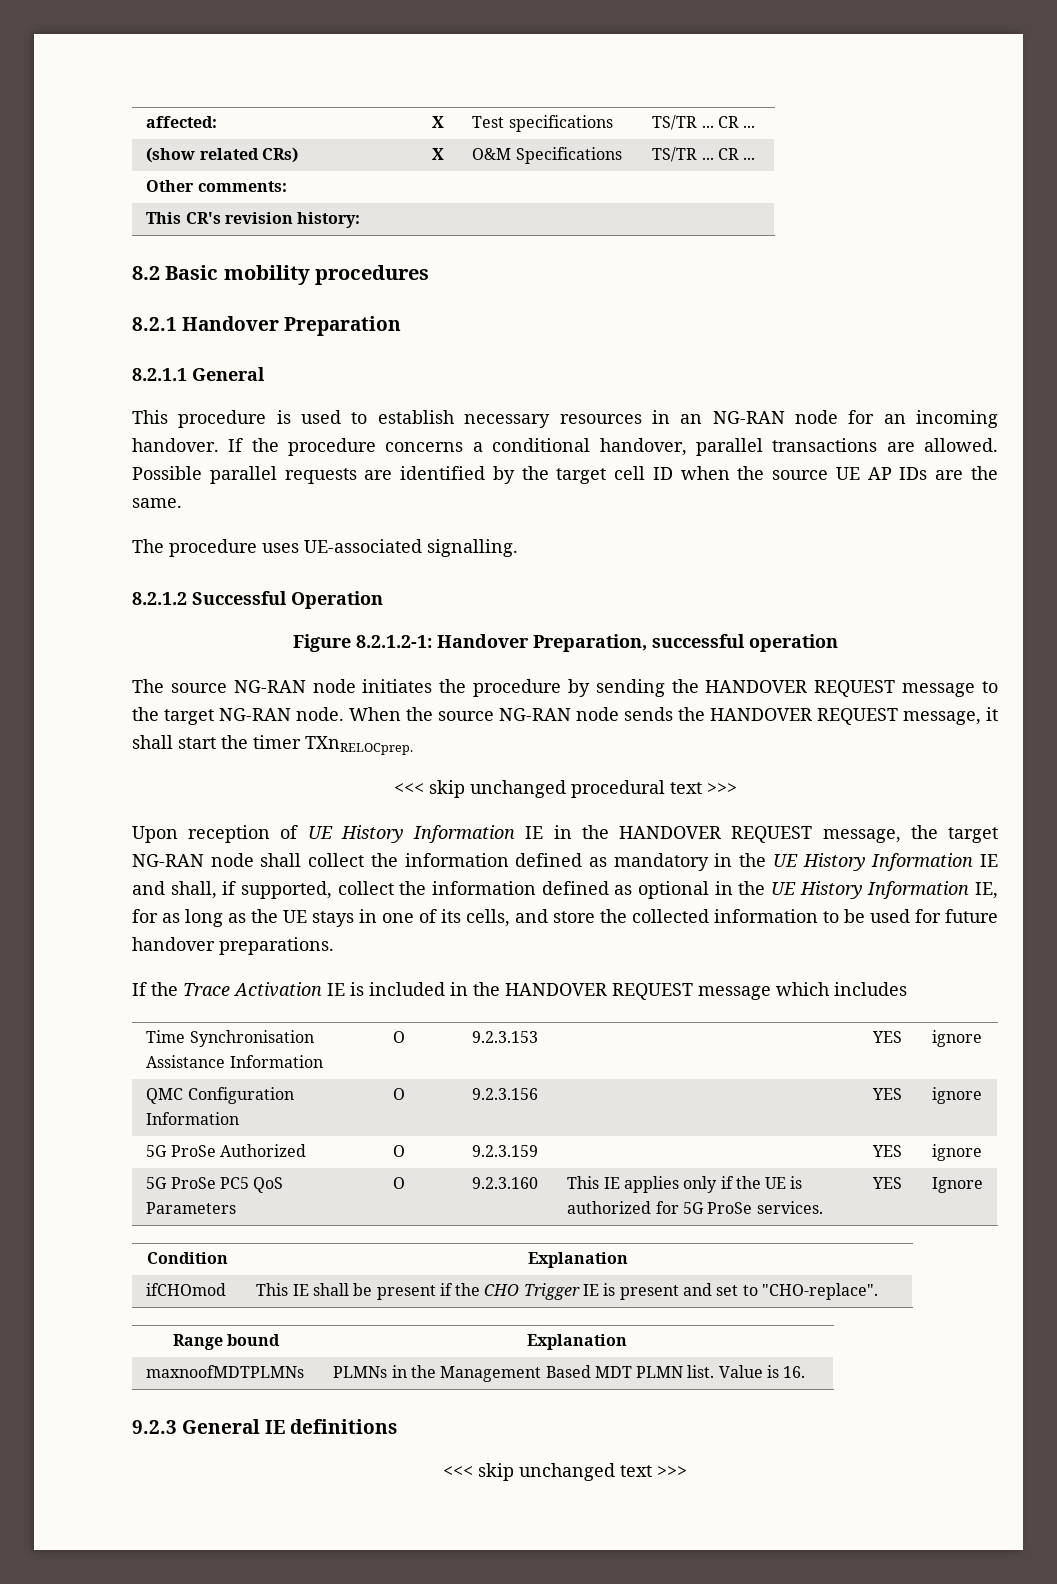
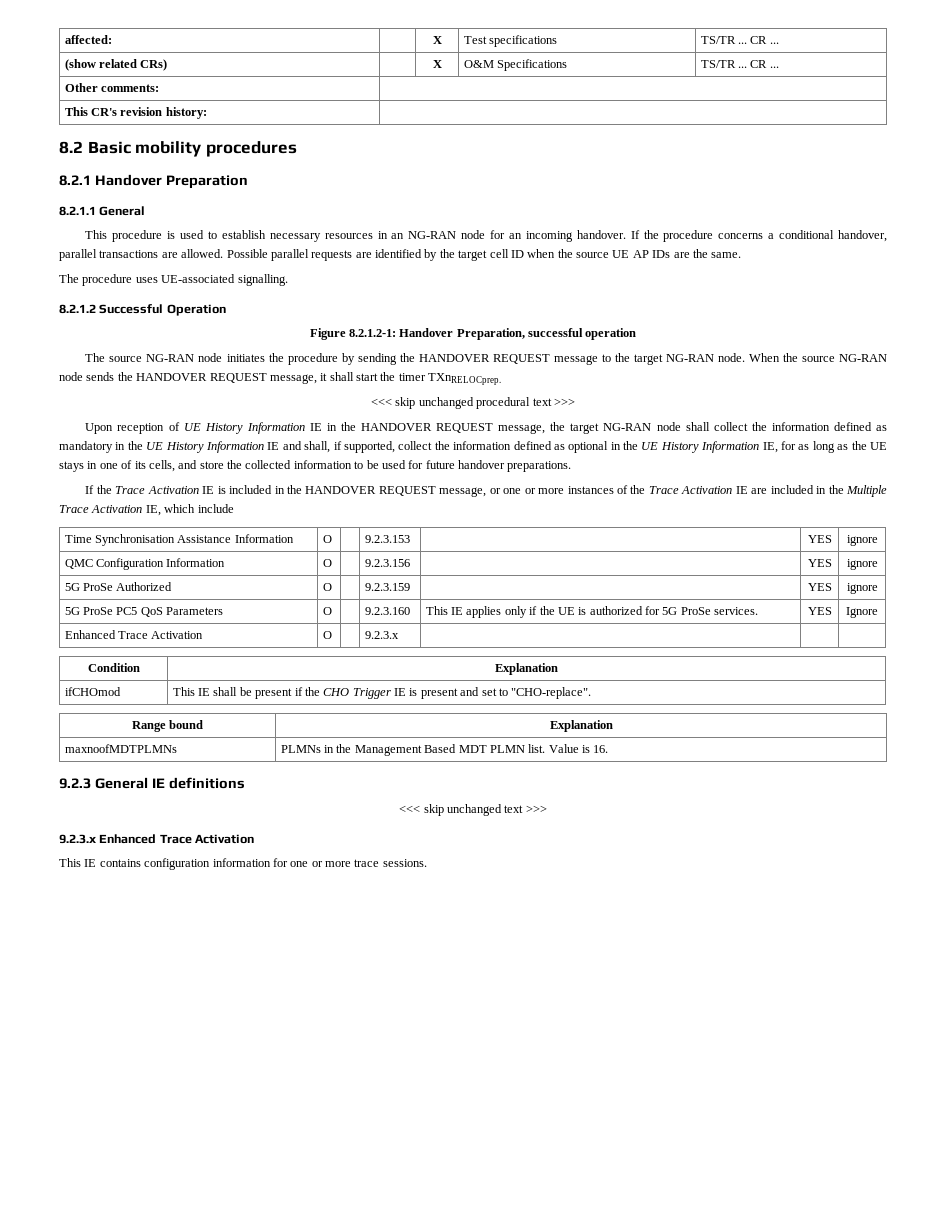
[698,982,907,1000] message which includes -> [439,485,888,497] [59,504,234,516] message, or one or more instances of the Trace Activation IE are included in the Multiple Trace Activation IE, which include
(983, 1185) none -> [64,630,204,639] [322,631,332,639] [364,631,399,639] // Enhanced Trace Activation | O | | 9.2.3.x | | |
(687, 1471) none -> [59,834,255,844] [59,858,427,870] // 9.2.3.x Enhanced Trace Activation // This IE contains configuration information for one or more trace sessions.

